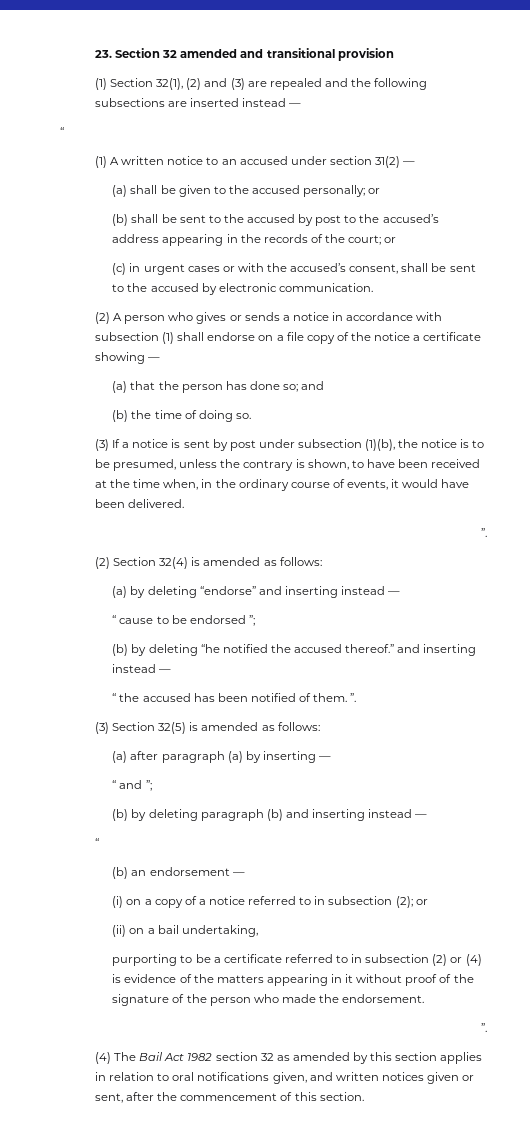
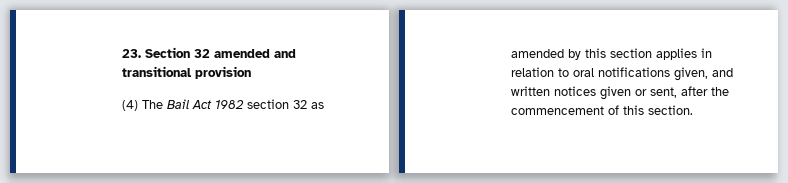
[95,78,428,90] [95,98,302,107] [60,127,65,136] [95,156,416,168] [112,185,381,197] [112,214,439,226] [112,234,397,246] [112,263,476,275] [112,283,373,295] [95,312,443,324] [95,332,482,344] [95,352,161,364] [112,381,325,393] [112,410,251,422] [95,439,485,451] [95,459,481,471] [95,479,470,491] [95,499,185,508] [481,528,487,537] [95,557,322,569] [112,586,401,598] [112,615,255,626] [112,644,477,656] [112,664,172,673] [112,693,357,702] [95,722,320,734] [112,751,331,763] [112,780,152,791] [112,809,428,821] [95,838,100,847] [112,867,245,879] [112,896,428,908] [112,925,258,937] [112,954,482,966] [112,974,474,986] [112,994,425,1006] [481,1023,487,1032] // (1) Section 32(1), (2) and (3) are repealed and the following subsections are inserted instead — // “ // (1) A written notice to an accused under section 31(2) — // (a) shall be given to the accused personally; or // (b) shall be sent to the accused by post to the accused’s address appearing in the records of the court; or // (c) in urgent cases or with the accused’s consent, shall be sent to the accused by electronic communication. // (2) A person who gives or sends a notice in accordance with subsection (1) shall endorse on a file copy of the notice a certificate showing — // (a) that the person has done so; and // (b) the time of doing so. // (3) If a notice is sent by post under subsection (1)(b), the notice is to be presumed, unless the contrary is shown, to have been received at the time when, in the ordinary course of events, it would have been delivered. // ”. // (2) Section 32(4) is amended as follows: // (a) by deleting “endorse” and inserting instead — // “ cause to be endorsed ”; // (b) by deleting “he notified the accused thereof.” and inserting instead — // “ the accused has been notified of them. ”. // (3) Section 32(5) is amended as follows: // (a) after paragraph (a) by inserting — // “ and ”; // (b) by deleting paragraph (b) and inserting instead — // “ // (b) an endorsement — // (i) on a copy of a notice referred to in subsection (2); or // (ii) on a bail undertaking, // purporting to be a certificate referred to in subsection (2) or (4) is evidence of the matters appearing in it without proof of the signature of the person who made the endorsement. // ”. -> (252, 72) none

